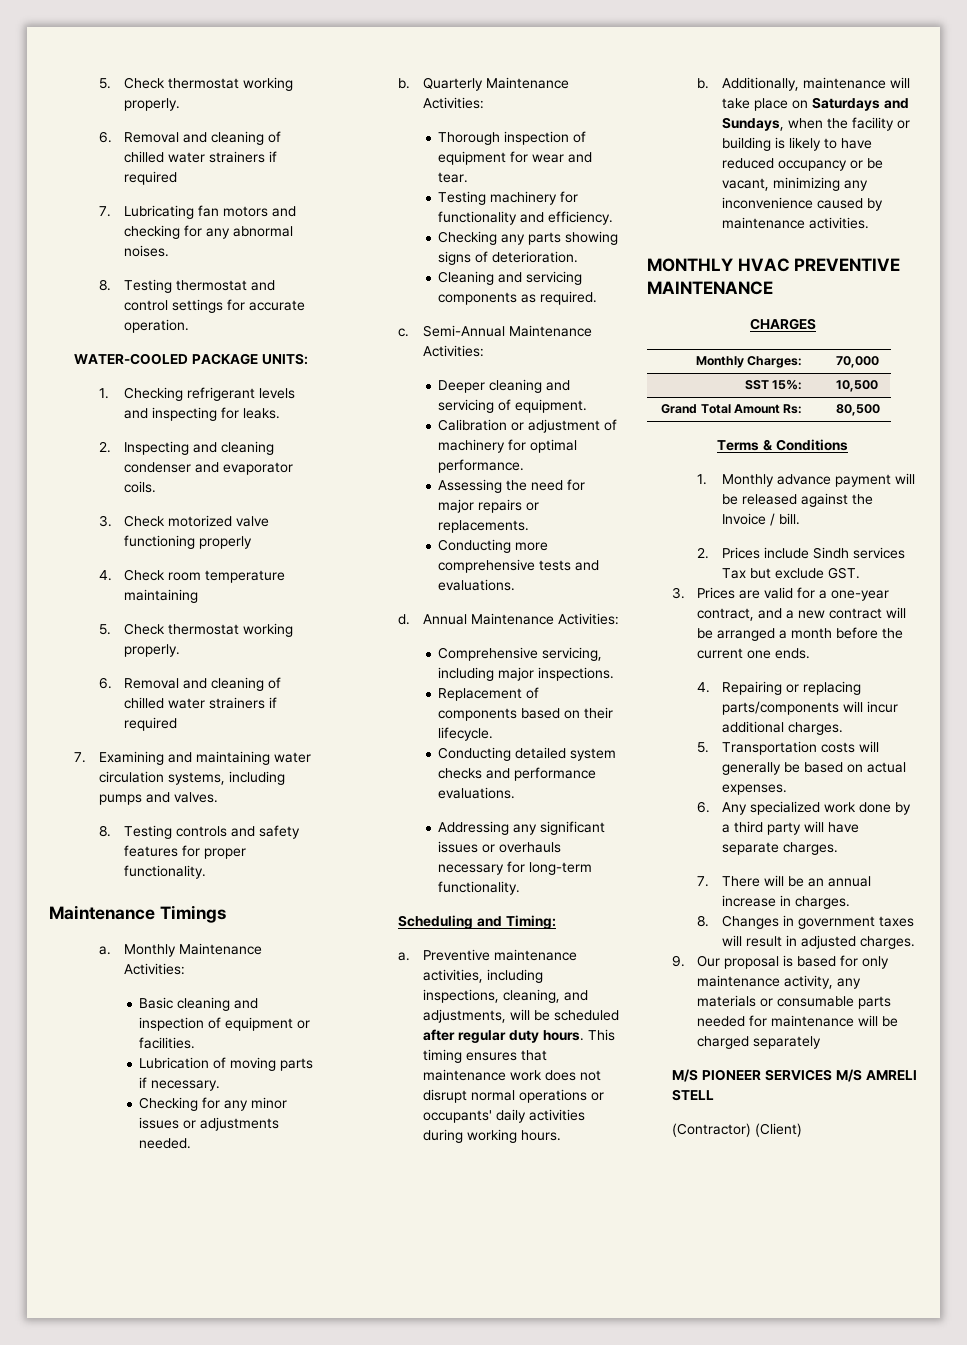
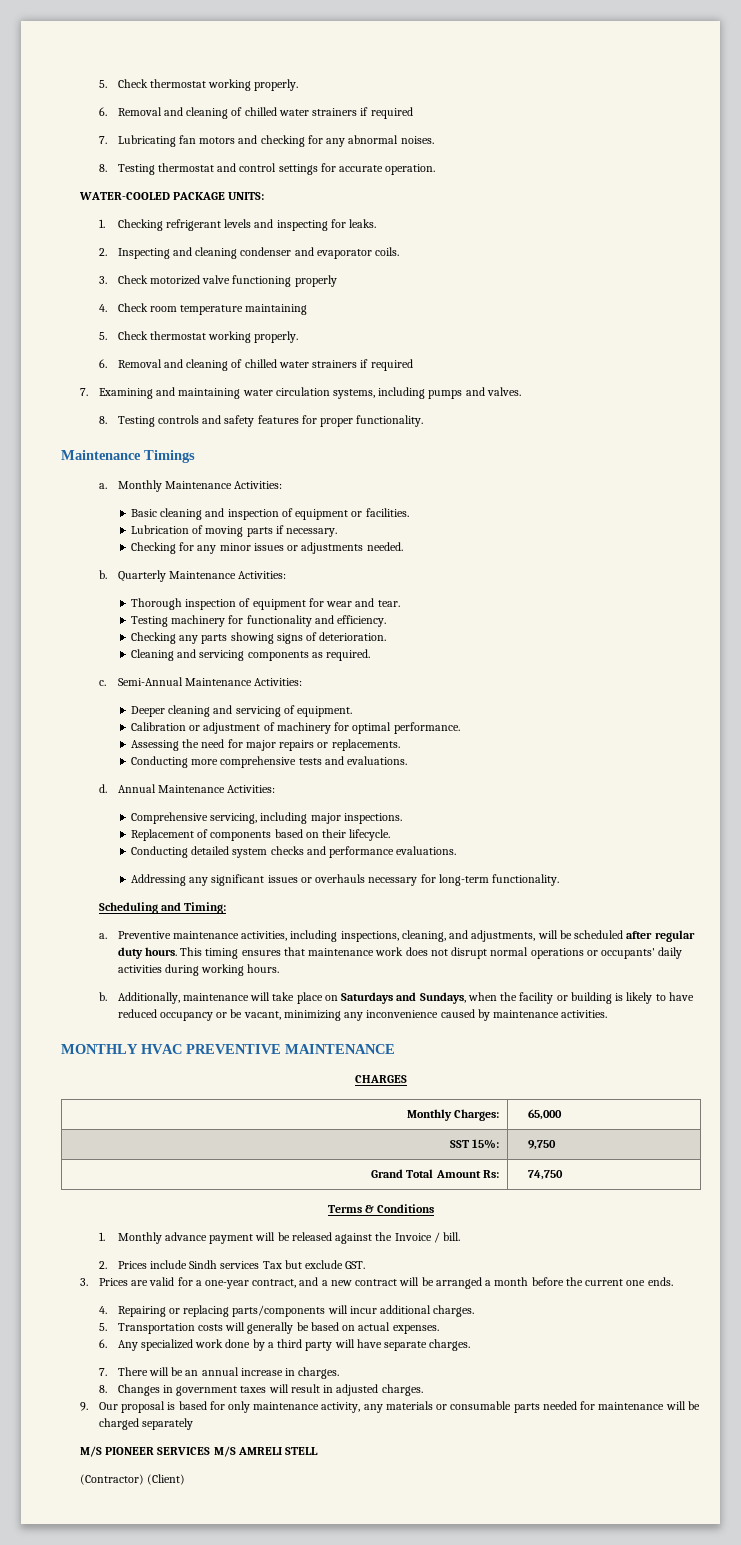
[835,356,879,368] 70,000 -> [527,1109,562,1120] 65,000
[835,380,878,392] 10,500 -> [527,1140,556,1150] 9,750
[835,404,880,416] 80,500 -> [527,1170,563,1180] 74,750

